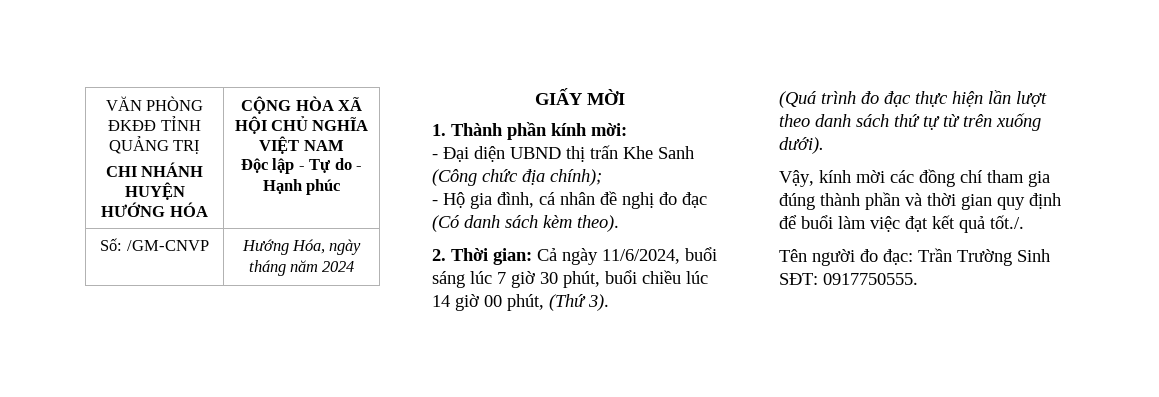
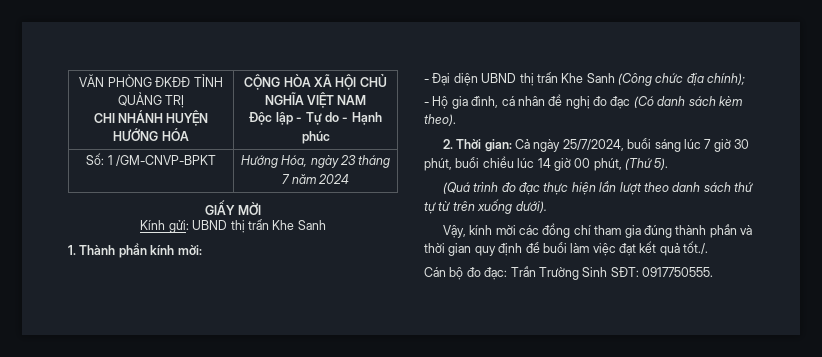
[126,240,209,251] /GM-CNVP -> [107,155,216,166] 1 /GM-CNVP-BPKT
[248,260,286,276] tháng -> [339,155,391,168] [282,174,291,184] 23 tháng 7
(625, 97) none -> [140,219,326,233] // Kính gửi: UBND thị trấn Khe Sanh
[602,249,680,264] 11/6/2024, -> [562,139,624,151] 25/7/2024,
[588,294,609,311] 3). -> [654,158,669,170] 5).
[779,249,855,266] Tên người -> [424,267,464,280] Cán bộ

